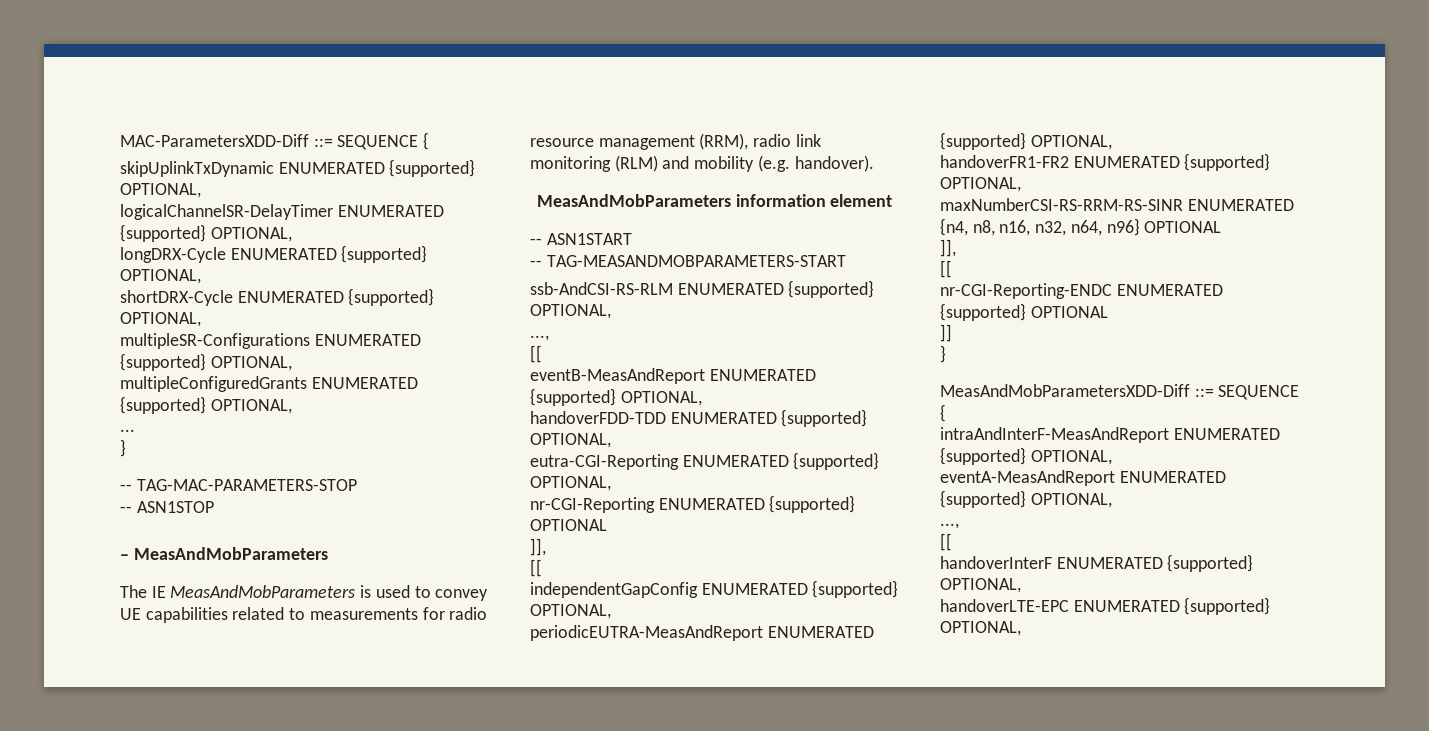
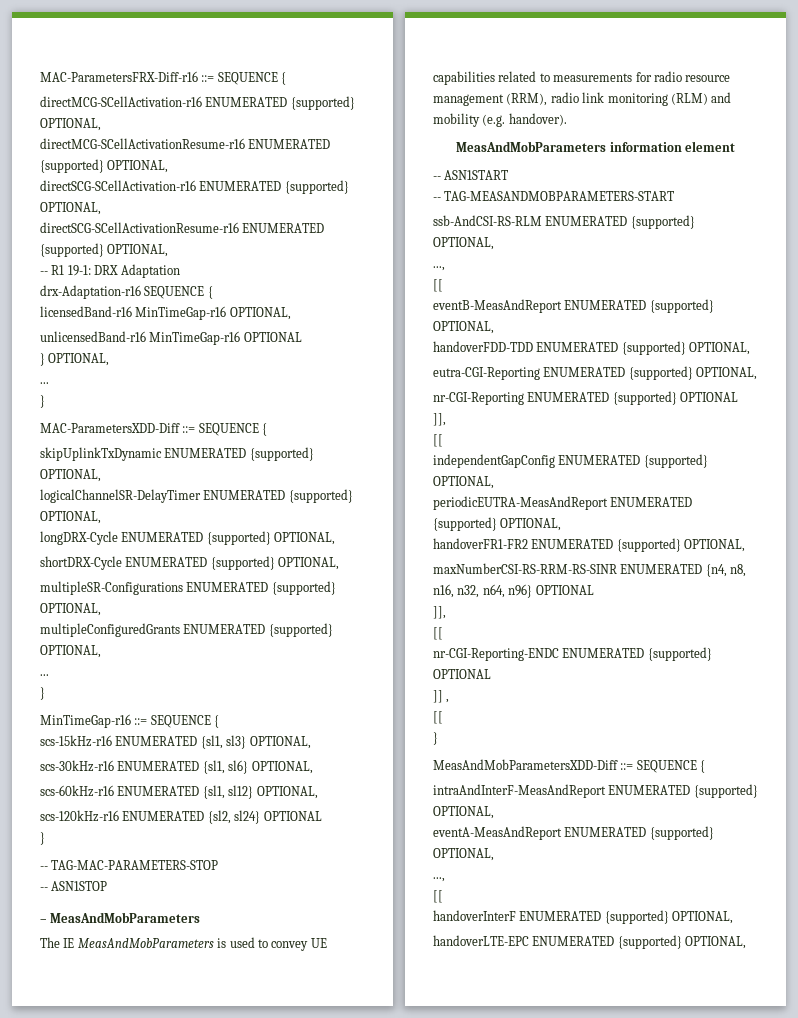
(120, 140) none -> [40,71,287,85] [40,96,355,110] [40,118,101,131] [40,138,331,149] [40,159,169,173] [40,180,349,194] [40,202,101,215] [40,222,325,233] [40,243,169,257] [40,264,180,278] [40,285,213,299] [40,306,291,320] [40,331,302,345] [40,353,110,366] [40,382,49,384] [40,395,45,408] MAC-ParametersFRX-Diff-r16 ::= SEQUENCE { // directMCG-SCellActivation-r16 ENUMERATED {supported} OPTIONAL, // directMCG-SCellActivationResume-r16 ENUMERATED {supported} OPTIONAL, // directSCG-SCellActivation-r16 ENUMERATED {supported} OPTIONAL, // directSCG-SCellActivationResume-r16 ENUMERATED {supported} OPTIONAL, // -- R1 19-1: DRX Adaptation // drx-Adaptation-r16 SEQUENCE { // licensedBand-r16 MinTimeGap-r16 OPTIONAL, // unlicensedBand-r16 MinTimeGap-r16 OPTIONAL // } OPTIONAL, // ... // } //
(126, 448) none -> [40,714,220,728] [40,735,311,749] [40,760,313,774] [40,785,318,799] [40,810,322,824] [40,832,45,845] // MinTimeGap-r16 ::= SEQUENCE { // scs-15kHz-r16 ENUMERATED {sl1, sl3} OPTIONAL, // scs-30kHz-r16 ENUMERATED {sl1, sl6} OPTIONAL, // scs-60kHz-r16 ENUMERATED {sl1, sl12} OPTIONAL, // scs-120kHz-r16 ENUMERATED {sl2, sl24} OPTIONAL // }
(952, 333) none -> [446,699,450,703] [433,711,443,724] , // [[

